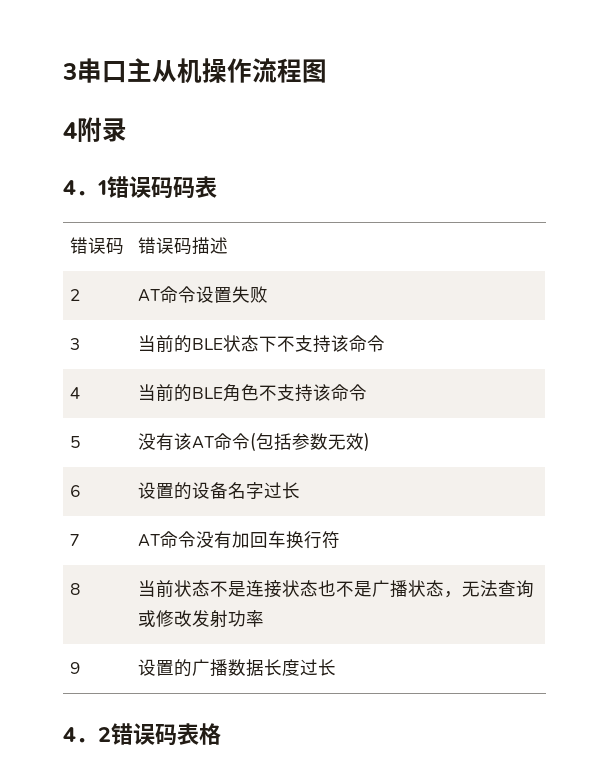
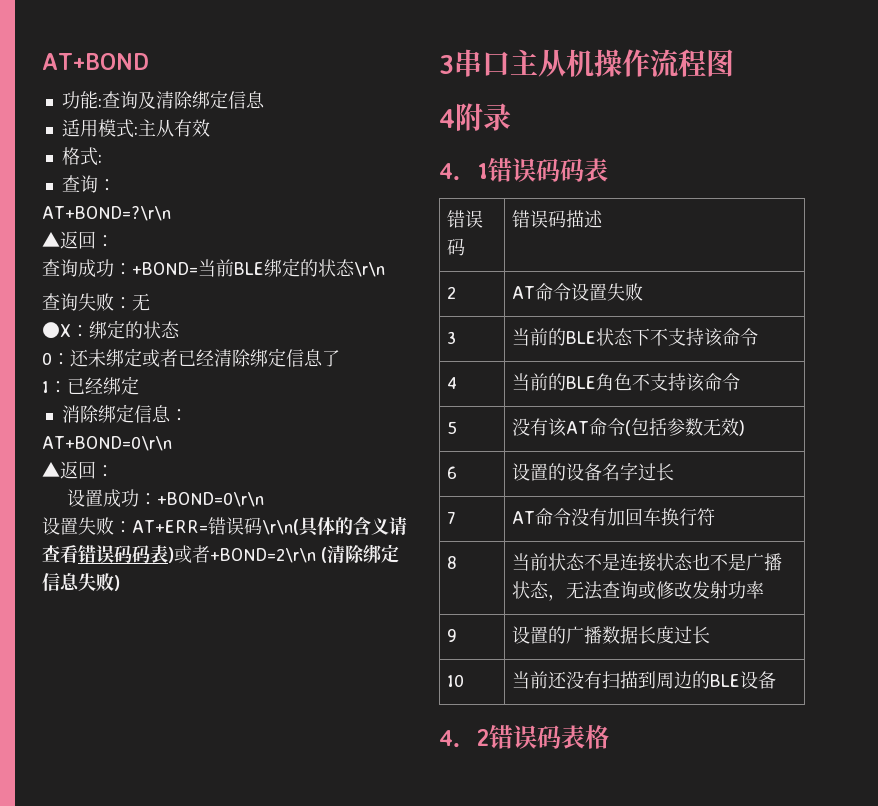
(62, 71) none -> [42,53,149,70] [61,90,265,109] [61,119,210,138] [61,147,102,166] [61,175,116,193] [42,206,171,221] [42,231,114,249] [42,258,385,277] [42,293,150,311] [42,320,180,339] [42,348,340,367] [42,376,139,395] [61,404,188,423] [42,436,172,451] [42,461,114,479] [66,489,264,507] [42,516,407,537] [42,544,399,564] [42,573,120,591] AT+BOND // 功能:查询及清除绑定信息 // 适用模式:主从有效 // 格式: // 查询： // AT+BOND=?\r\n // ▲返回： // 查询成功：+BOND=当前BLE绑定的状态\r\n // 查询失败：无 // ●X：绑定的状态 // 0：还未绑定或者已经清除绑定信息了 // 1：已经绑定 // 消除绑定信息： // AT+BOND=0\r\n // ▲返回： // 设置成功：+BOND=0\r\n // 设置失败：AT+ERR=错误码\r\n(具体的含义请查看错误码码表)或者+BOND=2\r\n (清除绑定信息失败) //
(337, 667) none -> [446,674,464,687] [511,671,776,689] // 10 | 当前还没有扫描到周边的BLE设备

